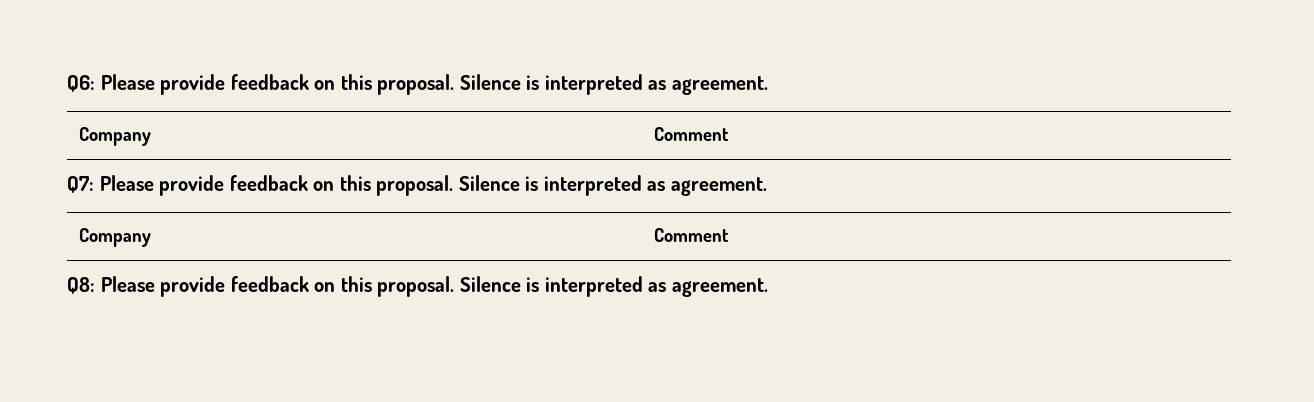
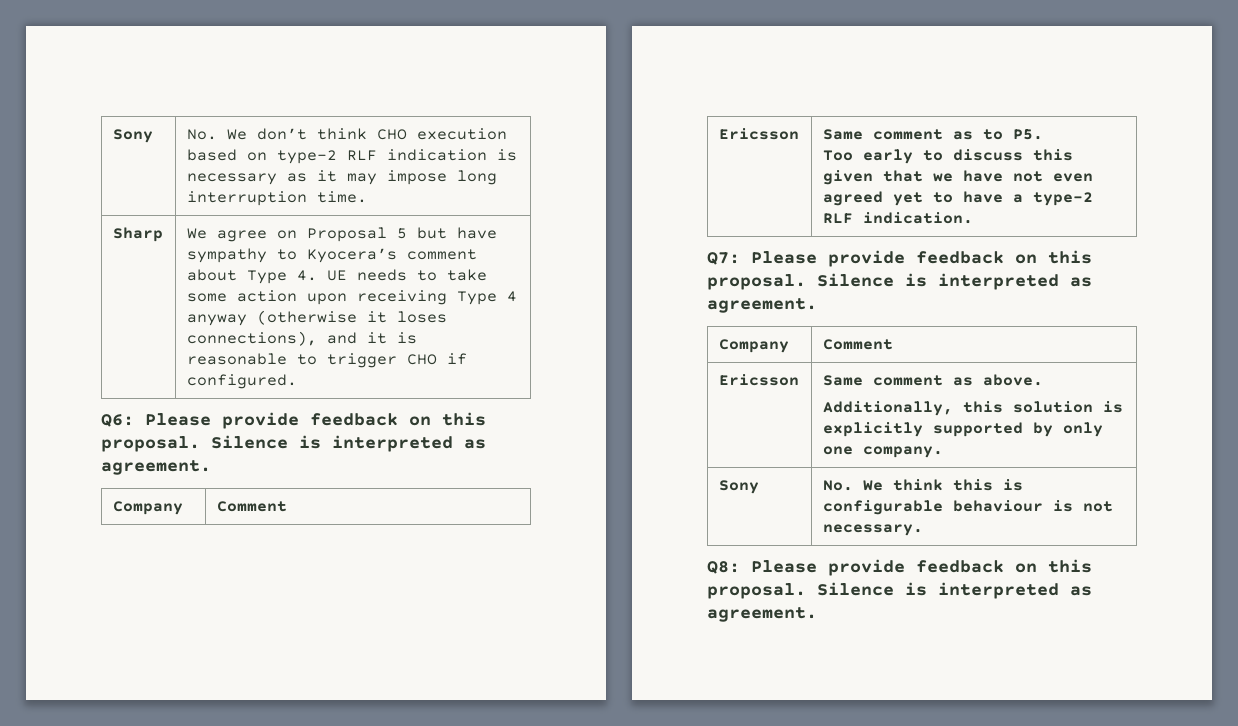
(67, 83) none -> [112,129,153,143] [186,128,507,140] [186,149,517,164] [186,170,497,185] [186,191,367,206] [112,227,163,242] [186,227,497,242] [186,248,477,263] [186,269,487,284] [186,290,517,305] [186,310,447,326] [186,331,417,346] [186,353,467,368] [186,374,297,389] Sony | No. We don’t think CHO execution based on type-2 RLF indication is necessary as it may impose long interruption time. // Sharp | We agree on Proposal 5 but have sympathy to Kyocera’s comment about Type 4. UE needs to take some action upon receiving Type 4 anyway (otherwise it loses connections), and it is reasonable to trigger CHO if configured. //
(729, 134) none -> [718,128,799,140] [822,129,1043,140] [822,149,1073,164] [822,170,1093,185] [822,191,1093,206] [822,212,973,224] // Ericsson | Same comment as to P5. // Too early to discuss this given that we have not even agreed yet to have a type-2 RLF indication.
(729, 235) none -> [718,374,799,386] [822,374,1043,386] [822,401,1123,416] [822,422,1103,437] [822,446,943,458] [718,480,759,494] [822,479,1023,491] [822,500,1113,515] [822,524,923,536] // Ericsson | Same comment as above. // Additionally, this solution is explicitly supported by only one company. // Sony | No. We think this is configurable behaviour is not necessary.

